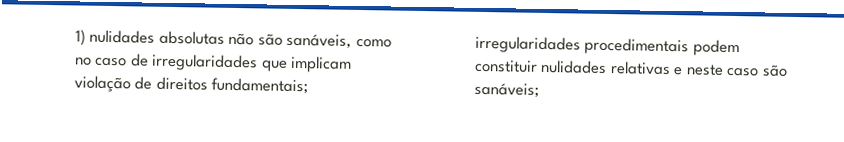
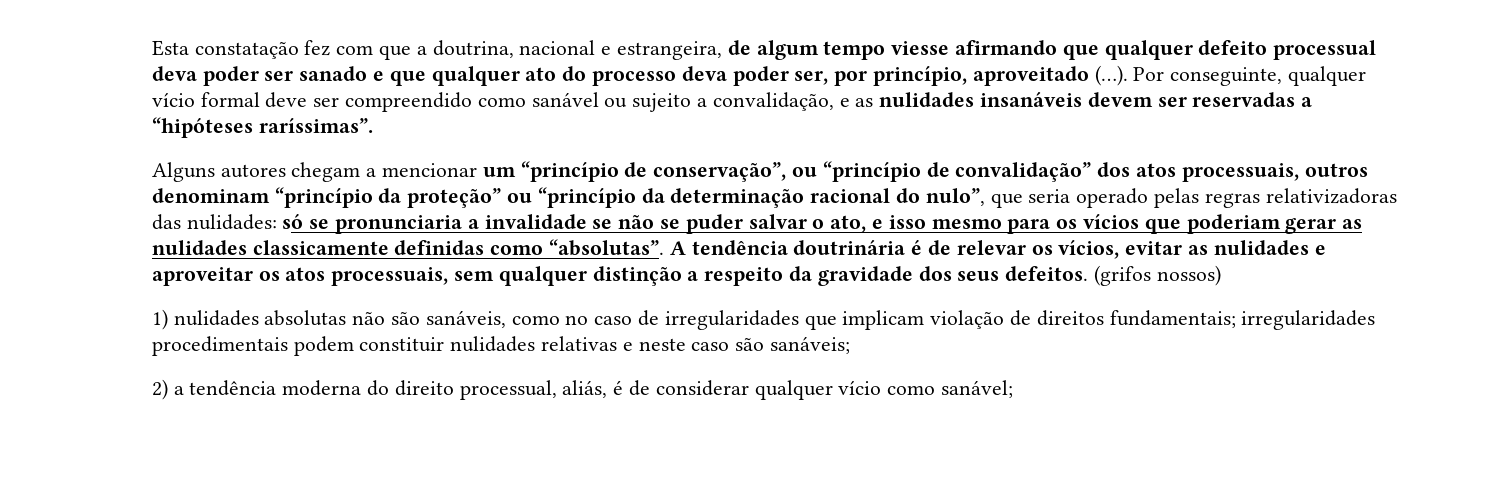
(74, 37) none -> [151,40,1377,60] [151,65,1366,86] [151,92,1313,112] [151,117,373,138] [151,161,1368,182] [151,187,1397,208] [151,214,1363,234] [151,239,1326,259] [151,265,1221,286] Esta constatação fez com que a doutrina, nacional e estrangeira, de algum tempo viesse afirmando que qualquer defeito processual deva poder ser sanado e que qualquer ato do processo deva poder ser, por princípio, aproveitado (…). Por conseguinte, qualquer vício formal deve ser compreendido como sanável ou sujeito a convalidação, e as nulidades insanáveis devem ser reservadas a “hipóteses raríssimas”. // Alguns autores chegam a mencionar um “princípio de conservação”, ou “princípio de convalidação” dos atos processuais, outros denominam “princípio da proteção” ou “princípio da determinação racional do nulo”, que seria operado pelas regras relativizadoras das nulidades: só se pronunciaria a invalidade se não se puder salvar o ato, e isso mesmo para os vícios que poderiam gerar as nulidades classicamente definidas como “absolutas”. A tendência doutrinária é de relevar os vícios, evitar as nulidades e aproveitar os atos processuais, sem qualquer distinção a respeito da gravidade dos seus defeitos. (grifos nossos) //
(539, 90) none -> [151,379,1013,400] // 2) a tendência moderna do direito processual, aliás, é de considerar qualquer vício como sanável;

